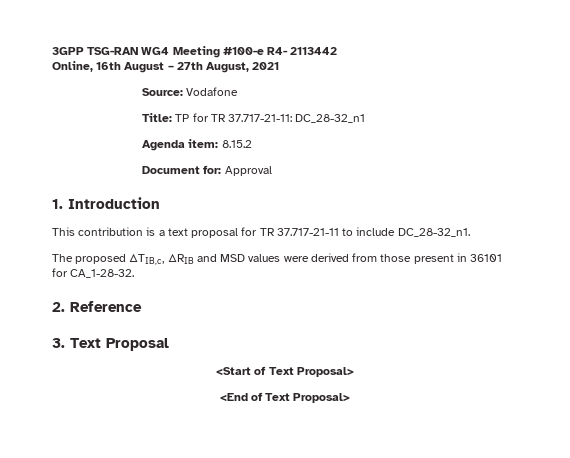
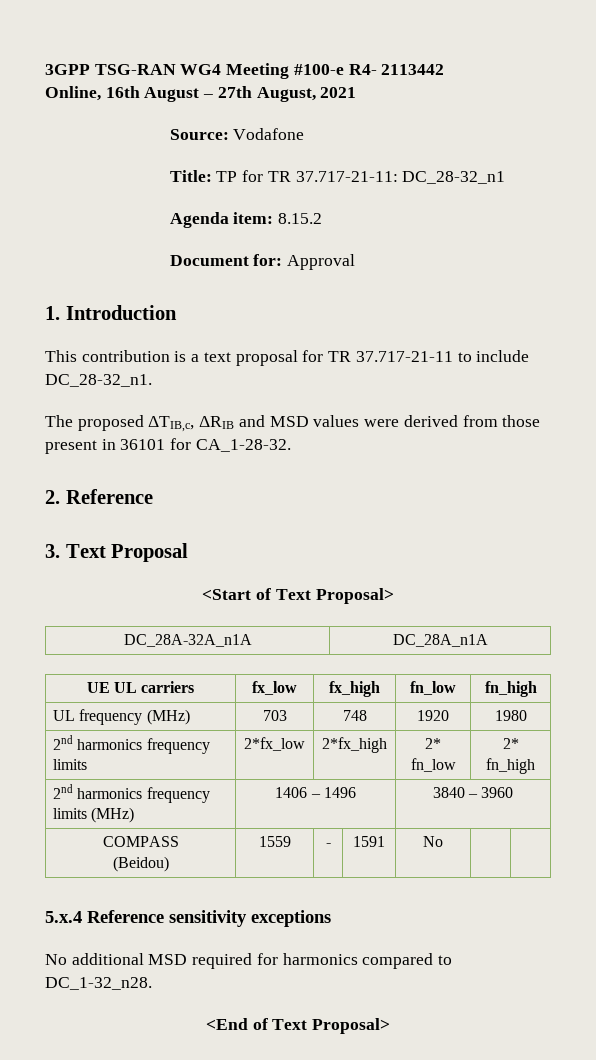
(354, 372) none -> [123,634,252,647] [392,634,488,647] [86,681,195,693] [252,681,297,695] [329,681,380,697] [410,681,456,695] [484,681,537,697] [53,709,190,725] [262,710,287,721] [342,710,367,721] [417,710,449,721] [494,710,527,721] [53,735,210,754] [53,759,88,770] [244,737,305,751] [322,737,387,753] [425,738,441,749] [410,758,456,772] [502,738,519,749] [486,758,535,774] [53,784,210,803] [53,807,135,823] [275,787,356,798] [432,787,514,798] [102,836,179,847] [112,856,169,872] [258,836,291,847] [325,843,331,847] [353,836,385,847] [423,836,443,847] [45,910,331,927] [45,953,453,969] [45,977,152,990] // DC_28A-32A_n1A | DC_28A_n1A // UE UL carriers | fx_low | fx_high | fn_low | fn_high // UL frequency (MHz) | 703 | 748 | 1920 | 1980 // 2nd harmonics frequency limits | 2*fx_low | 2*fx_high | 2* fn_low | 2* fn_high // 2nd harmonics frequency limits (MHz) | 1406 – 1496 | 3840 – 3960 // COMPASS // (Beidou) | 1559 | - | 1591 | No | | // 5.x.4 Reference sensitivity exceptions // No additional MSD required for harmonics compared to DC_1-32_n28.

